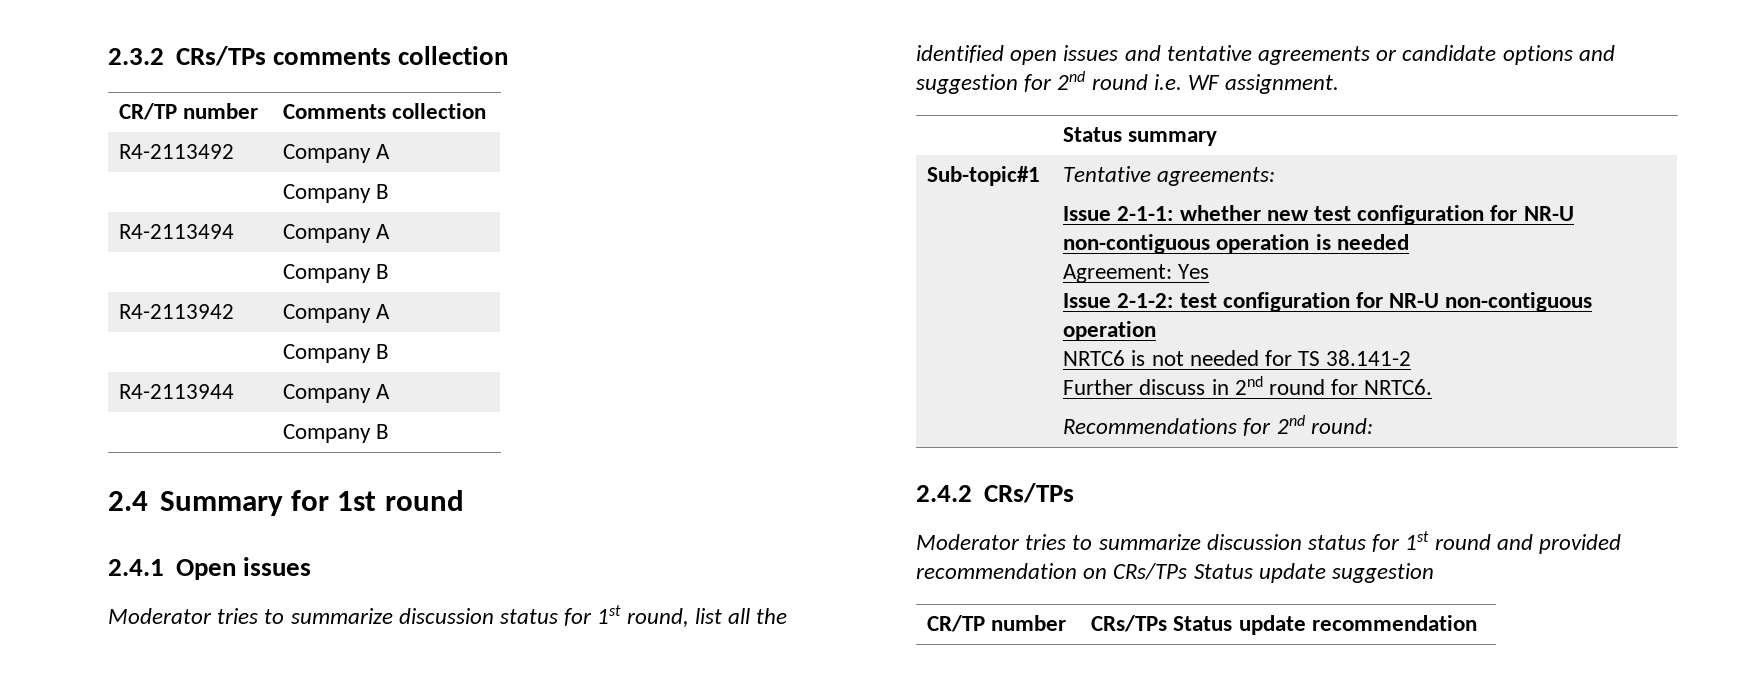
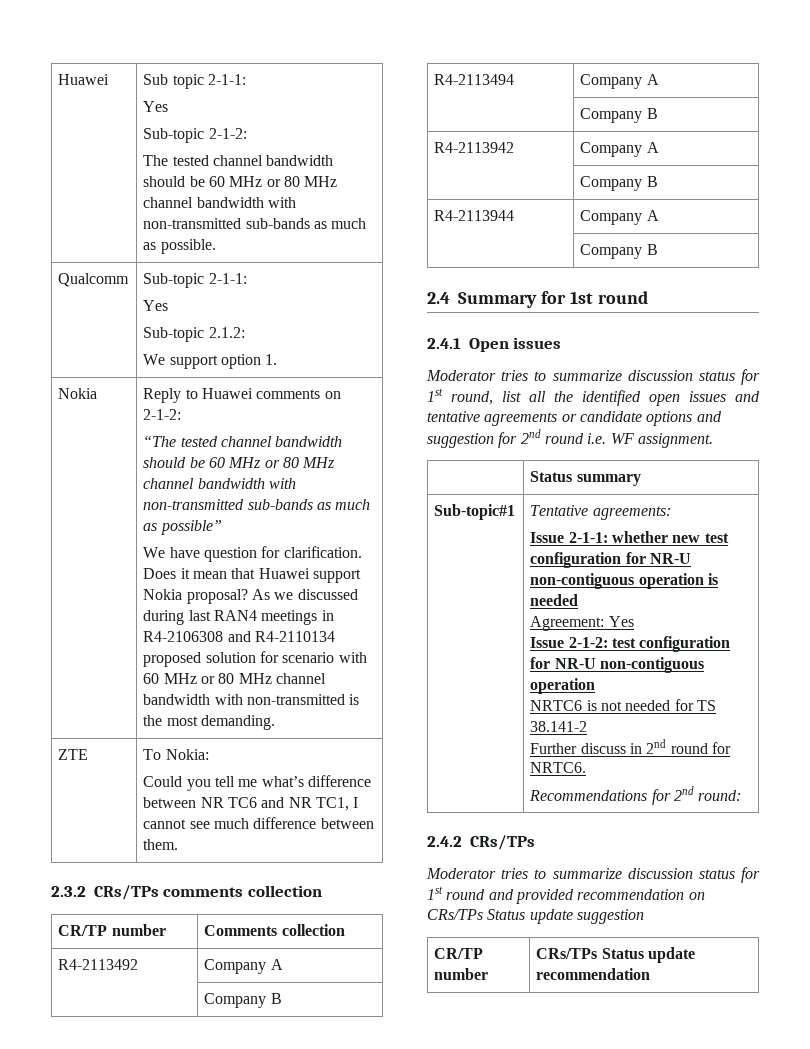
(108, 56) none -> [58,74,110,85] [143,74,246,89] [143,101,169,112] [143,128,247,143] [143,155,334,166] [143,176,338,187] [143,197,296,208] [143,218,367,229] [143,239,216,254] [58,273,130,287] [143,273,247,288] [143,300,169,311] [143,327,245,342] [143,354,278,369] [58,388,98,399] [143,388,341,403] [143,409,182,420] [143,435,343,447] [143,457,336,468] [143,478,296,489] [143,499,371,510] [143,520,222,535] [143,546,362,562] [143,568,361,583] [143,589,358,604] [143,610,334,625] [143,631,335,642] [143,651,367,667] [143,673,326,684] [143,694,360,705] [143,715,275,730] [58,749,89,760] [143,749,209,760] [143,775,371,791] [143,797,359,811] [143,817,374,829] [143,839,179,850] Huawei | Sub topic 2-1-1: // Yes // Sub-topic 2-1-2: // The tested channel bandwidth should be 60 MHz or 80 MHz channel bandwidth with non-transmitted sub-bands as much as possible. // Qualcomm | Sub-topic 2-1-1: // Yes // Sub-topic 2.1.2: // We support option 1. // Nokia | Reply to Huawei comments on 2-1-2: // “The tested channel bandwidth should be 60 MHz or 80 MHz channel bandwidth with non-transmitted sub-bands as much as possible” // We have question for clarification. Does it mean that Huawei support Nokia proposal? As we discussed during last RAN4 meetings in R4-2106308 and R4-2110134 proposed solution for scenario with 60 MHz or 80 MHz channel bandwidth with non-transmitted is the most demanding. // ZTE | To Nokia: // Could you tell me what’s difference between NR TC6 and NR TC1, I cannot see much difference between them. //

